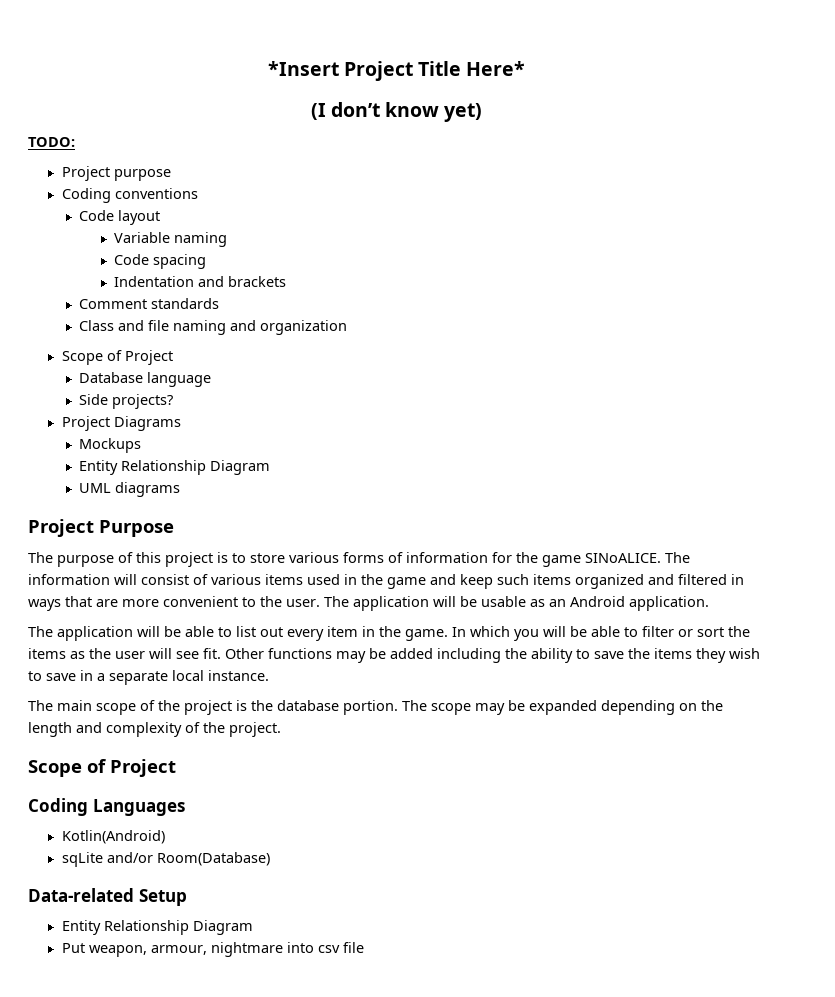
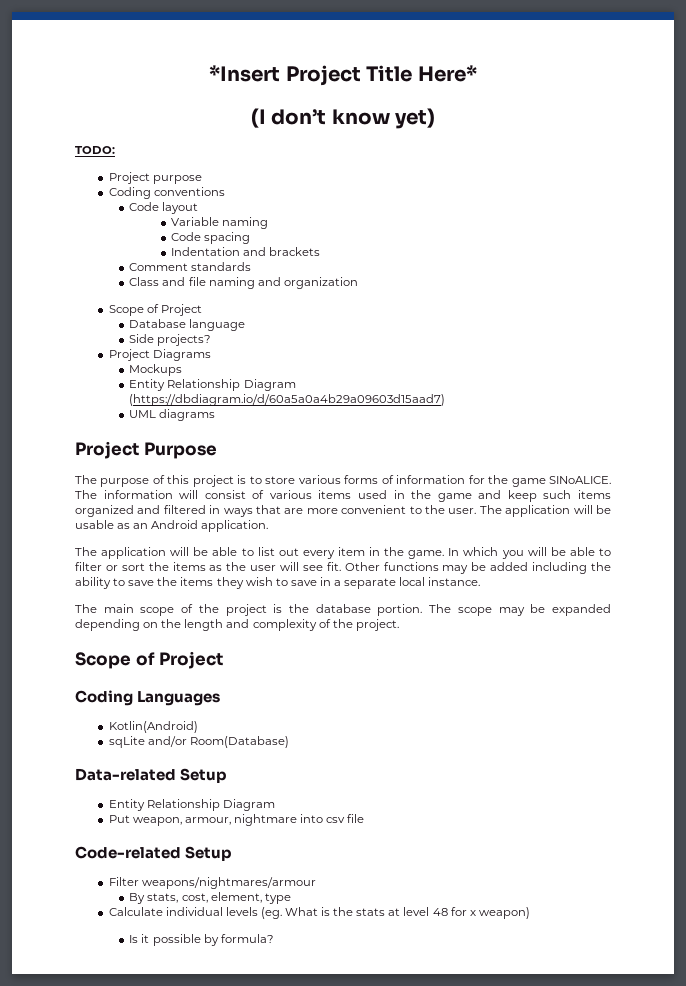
(271, 467) none -> [129,394,446,406] (https://dbdiagram.io/d/60a5a0a4b29a09603d15aad7)
(364, 947) none -> [75,846,233,861] [108,877,316,889] [129,892,291,904] [108,907,530,919] [129,934,274,946] // Code-related Setup // Filter weapons/nightmares/armour // By stats, cost, element, type // Calculate individual levels (eg. What is the stats at level 48 for x weapon) // Is it possible by formula?

